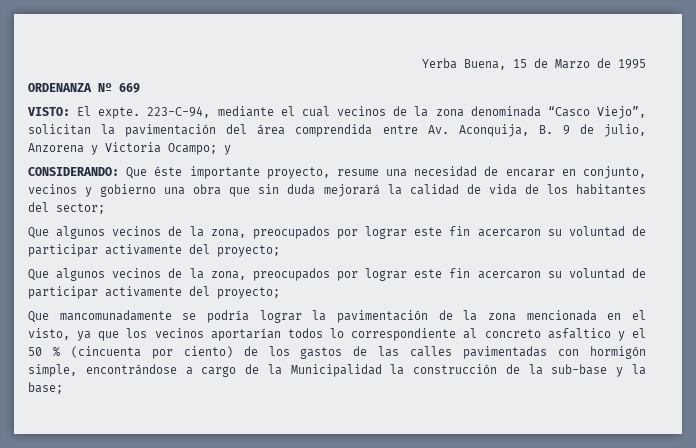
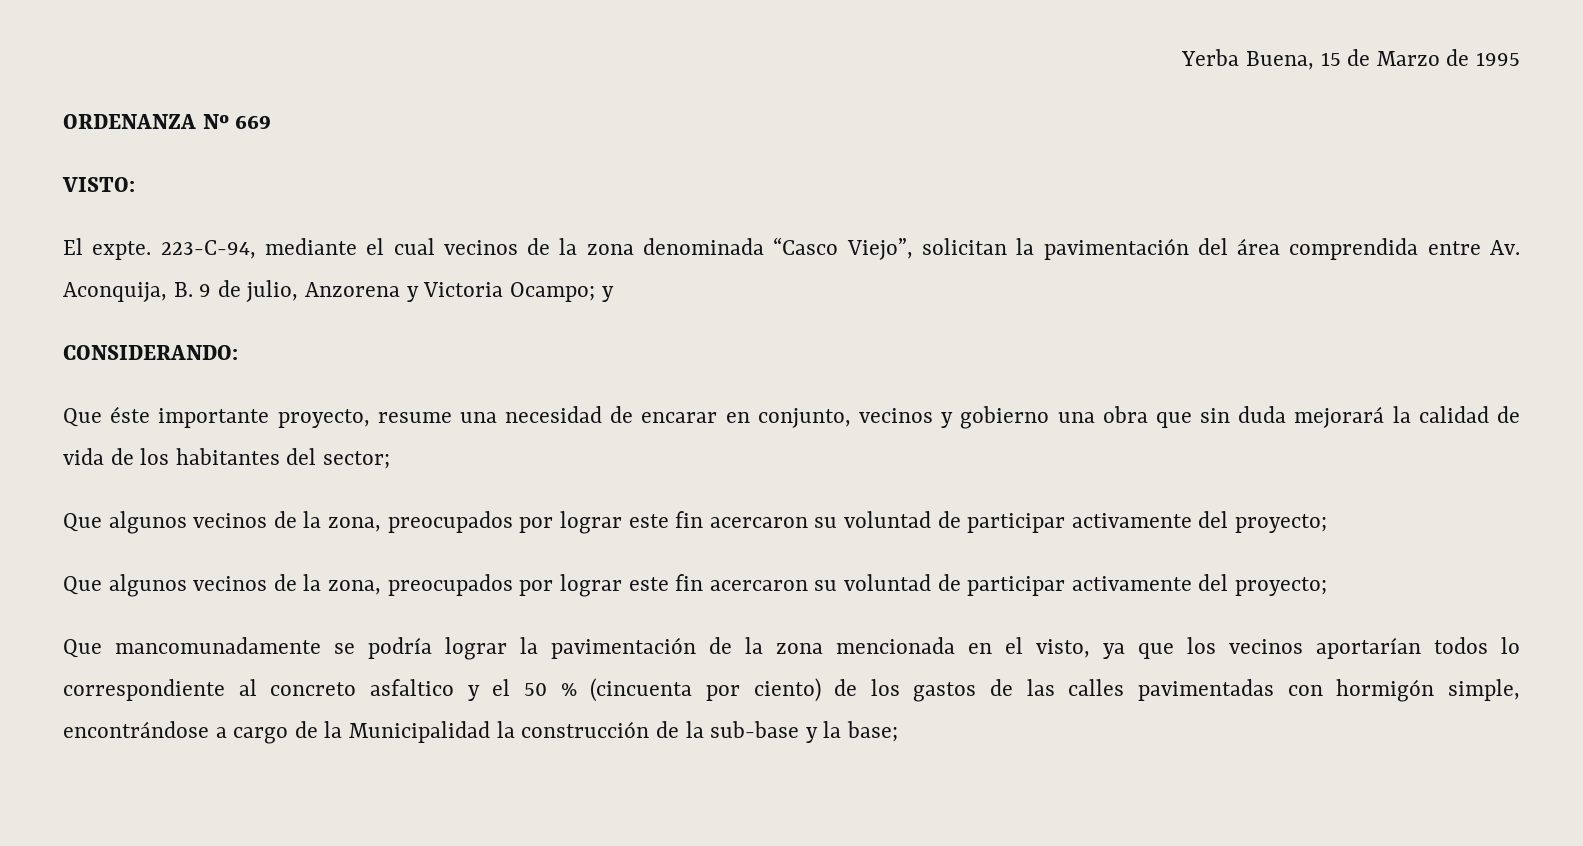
(70, 111) none -> (135, 184) //
(119, 171) none -> (238, 352) //

